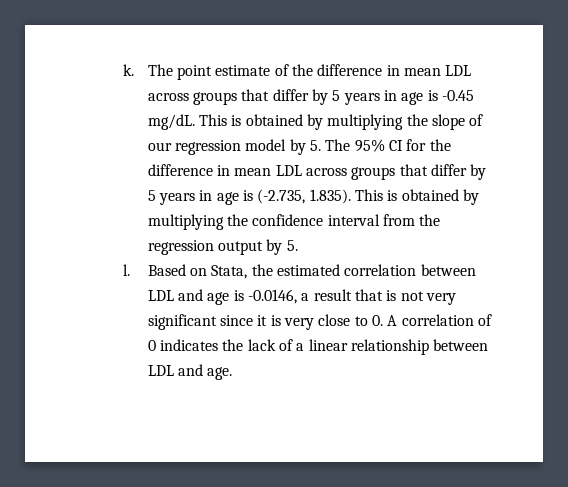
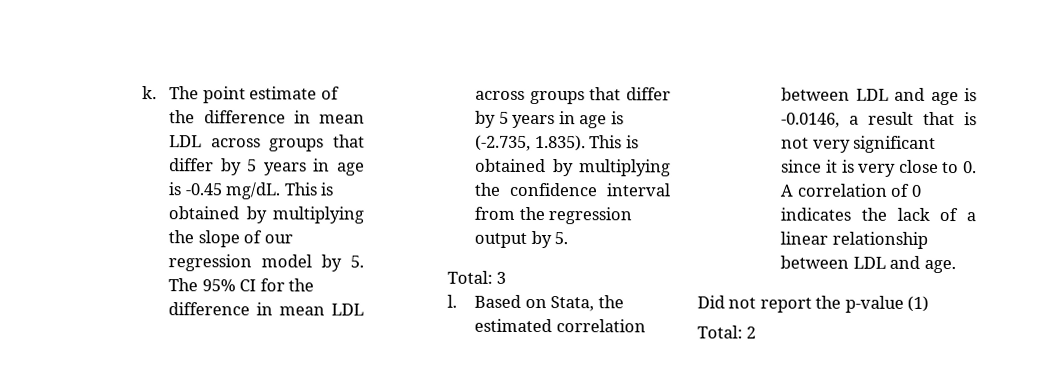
(298, 245) none -> [446,270,506,284] // Total: 3
(233, 373) none -> [697,295,930,313] [697,325,757,339] // Did not report the p-value (1) // Total: 2

